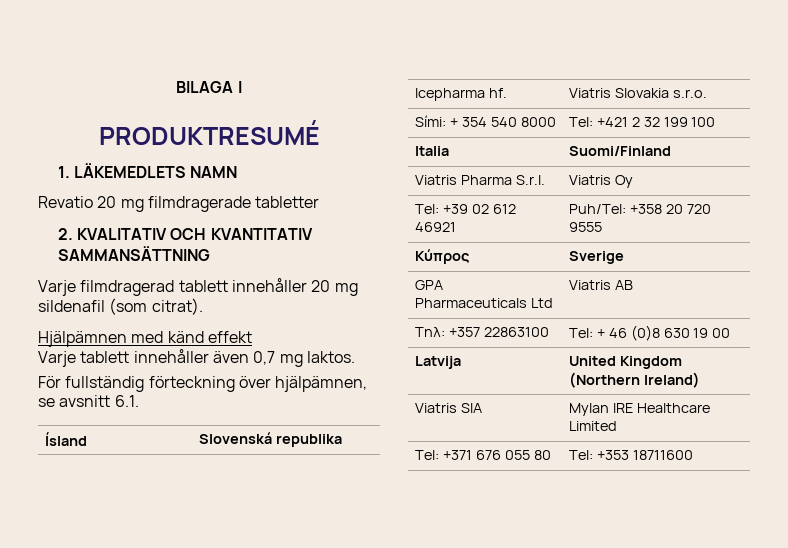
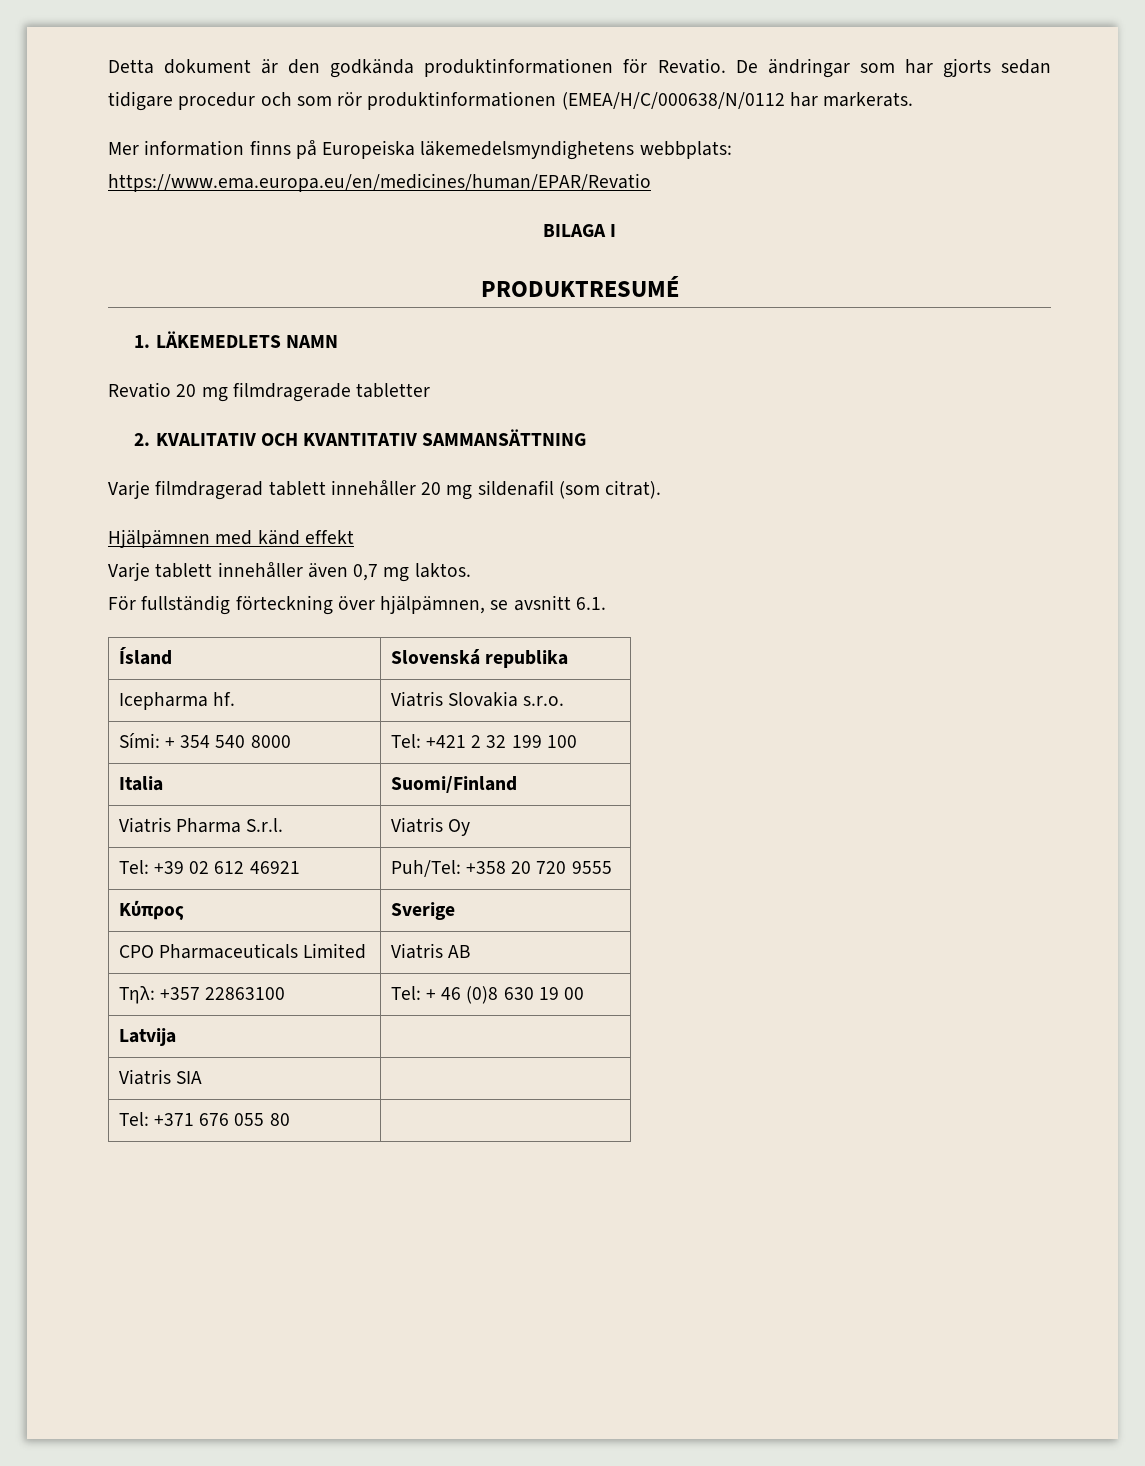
(176, 87) none -> [108,58,1052,78] [108,91,914,111] [108,140,732,160] [108,173,651,192] Detta dokument är den godkända produktinformationen för Revatio. De ändringar som har gjorts sedan tidigare procedur och som rör produktinformationen (EMEA/H/C/000638/N/0112 har markerats. // Mer information finns på Europeiska läkemedelsmyndighetens webbplats: https://www.ema.europa.eu/en/medicines/human/EPAR/Revatio //
[414,280,443,290] [414,298,553,308] GPA Pharmaceuticals Ltd -> [118,943,367,959] CPO Pharmaceuticals Limited
[568,356,682,369] [568,372,700,388] [414,403,482,413] [568,403,710,416] [568,421,617,431] United Kingdom (Northern Ireland) // Viatris SIA | Mylan IRE Healthcare Limited -> [118,1069,202,1085] // Viatris SIA |
[568,450,693,460] Tel: +353 18711600 -> (290, 1119) none

